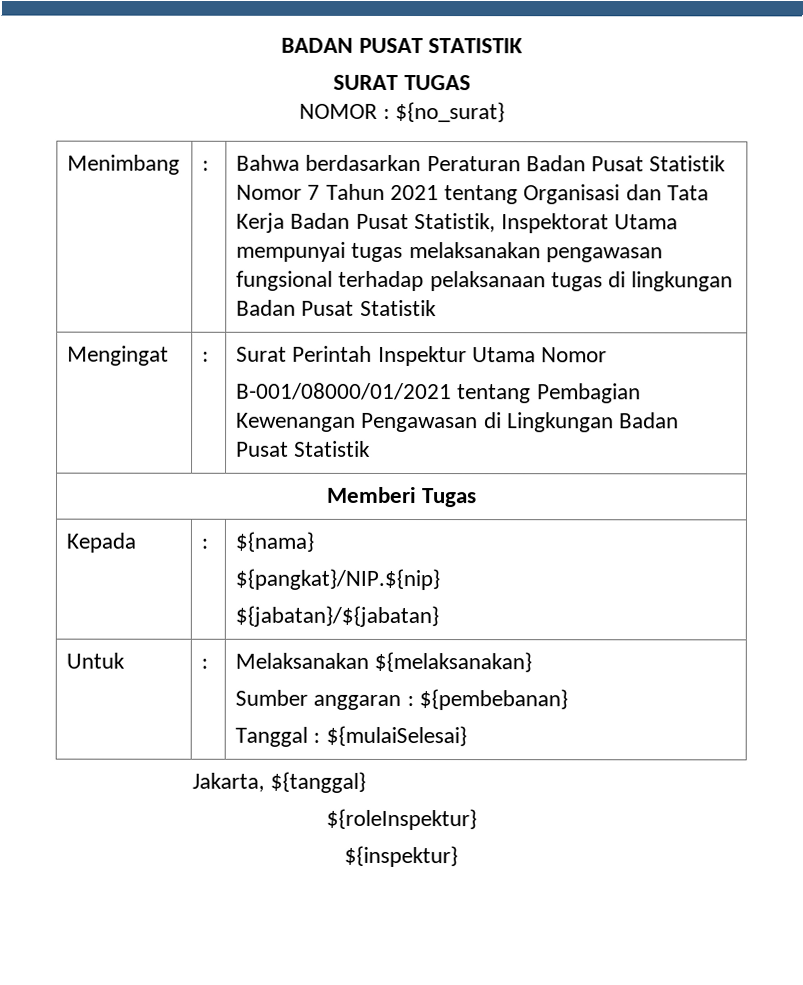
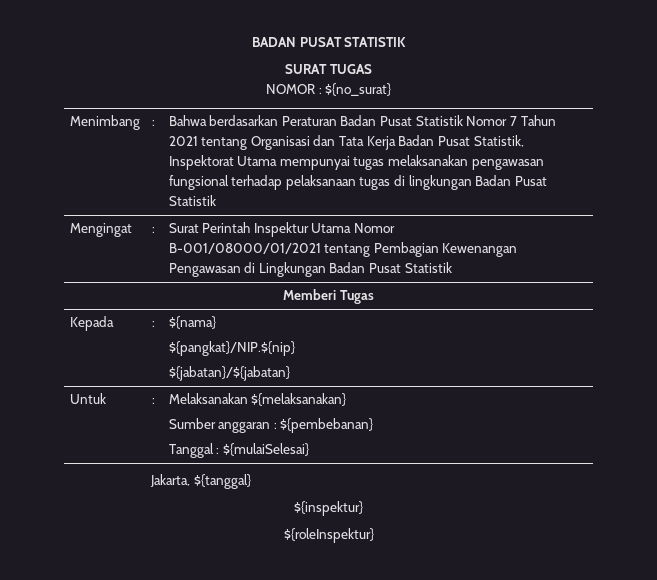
(367, 782) none -> [294,501,363,516] // ${inspektur}
[344,845,458,868] // ${inspektur} -> (374, 535) none

